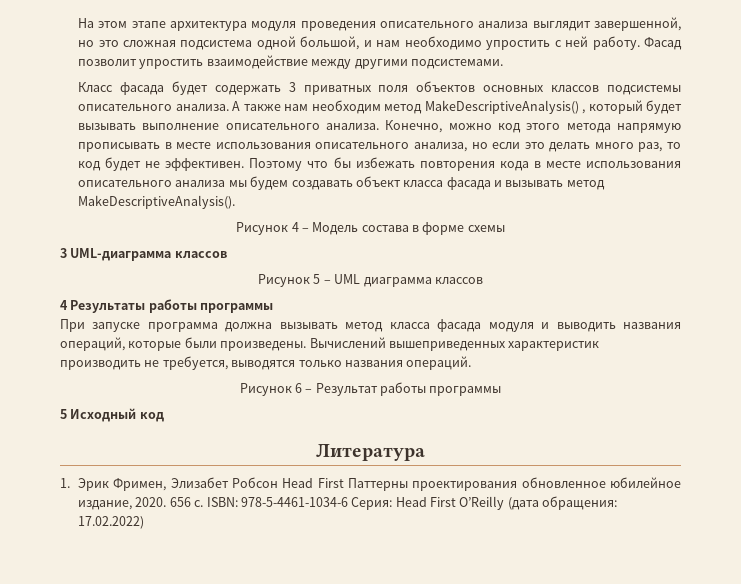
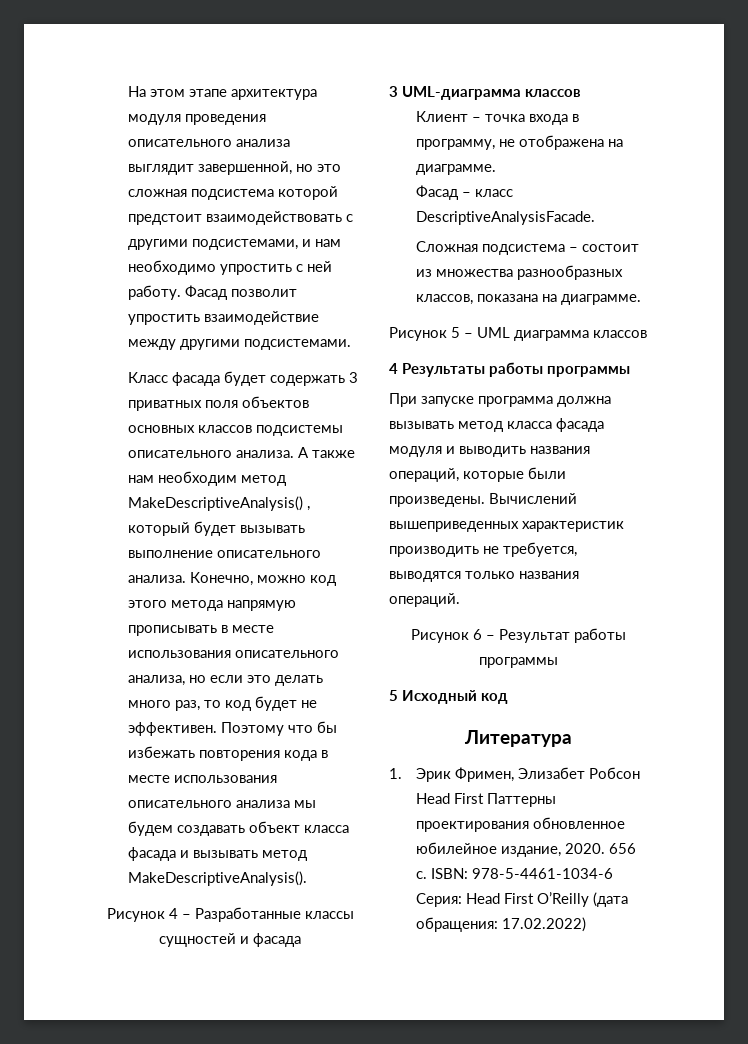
[256,36,360,50] одной большой, -> [278,186,339,200] [128,211,354,225] [128,239,299,250] которой предстоит взаимодействовать с другими подсистемами,
[312,222,505,235] [60,248,227,261] Модель состава в форме схемы // 3 UML-диаграмма классов -> [194,907,354,922] [159,933,301,947] [389,86,581,100] [416,111,580,125] [416,135,624,150] [416,164,497,175] [416,185,514,200] [416,211,596,225] [416,241,640,255] [416,265,624,280] [416,294,642,305] Разработанные классы сущностей и фасада // 3 UML-диаграмма классов // Клиент – точка входа в программу, не отображена на диаграмме. // Фасад – класс DescriptiveAnalysisFacade. // Сложная подсистема – состоит из множества разнообразных классов, показана на диаграмме.

